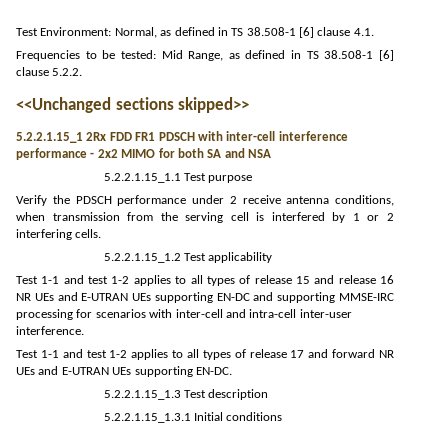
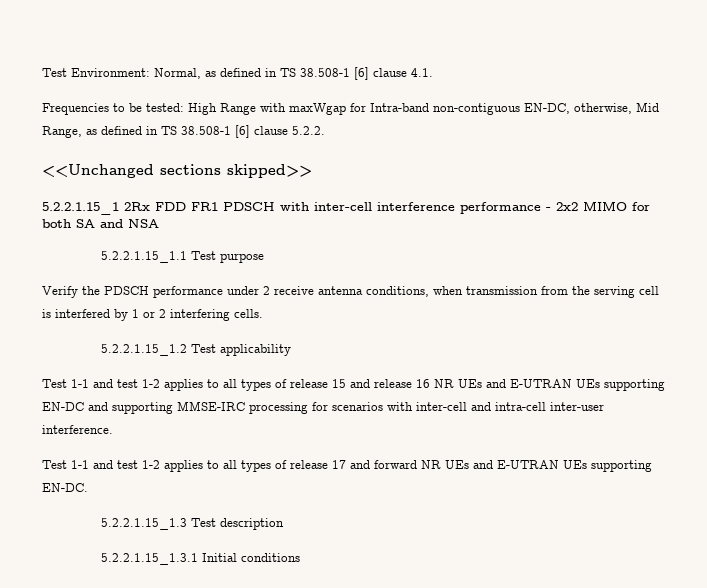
(156, 54) none -> [188,103,632,115] High Range with maxWgap for Intra-band non-contiguous EN-DC, otherwise,

